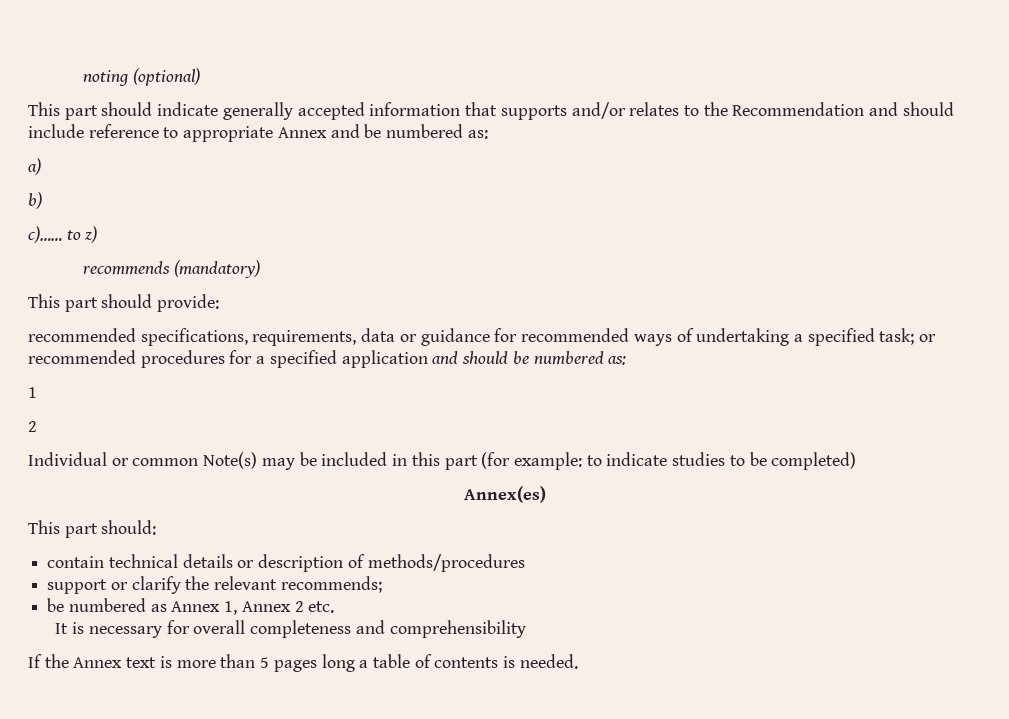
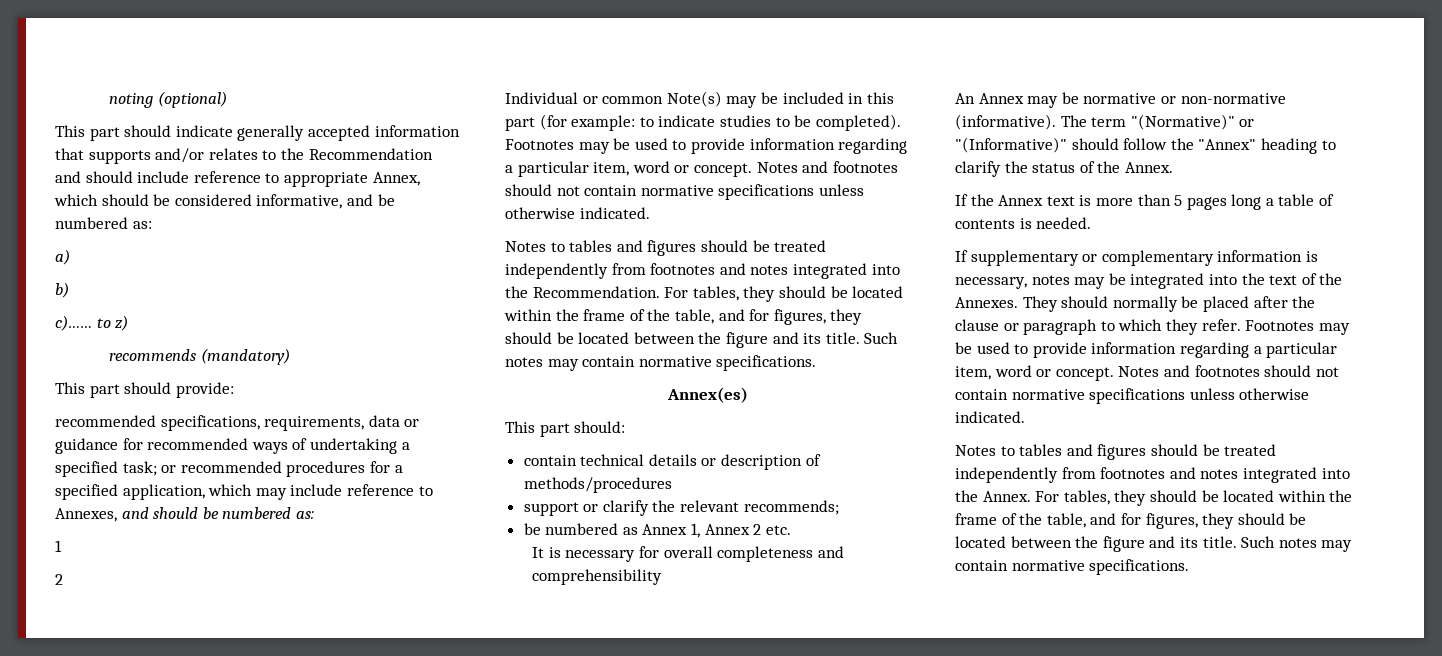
[277,127,327,138] Annex -> [372,172,420,186] [54,194,343,209] Annex, which should be considered informative,
[341,350,428,368] application -> [122,484,433,500] [55,508,117,522] application, which may include reference to Annexes,
[771,452,857,470] completed) -> [815,114,901,131] [505,138,908,154] [505,161,898,177] [505,184,864,200] [505,207,650,219] [505,240,827,256] [505,263,900,279] [505,286,904,302] [504,309,863,325] [505,332,899,348] [505,355,817,371] completed). Footnotes may be used to provide information regarding a particular item, word or concept. Notes and footnotes should not contain normative specifications unless otherwise indicated. // Notes to tables and figures should be treated independently from footnotes and notes integrated into the Recommendation. For tables, they should be located within the frame of the table, and for figures, they should be located between the figure and its title. Such notes may contain normative specifications.
(526, 629) none -> [955,92,1286,108] [955,114,1255,130] [955,137,1336,154] [955,161,1173,177] // An Annex may be normative or non-normative (informative). The term "(Normative)" or "(Informative)" should follow the "Annex" heading to clarify the status of the Annex.
(578, 661) none -> [955,250,1318,266] [955,273,1343,289] [955,296,1316,312] [955,319,1350,335] [955,342,1338,358] [955,365,1339,381] [955,388,1310,404] [955,411,1025,423] [955,444,1277,460] [955,467,1350,483] [955,490,1353,506] [955,513,1307,529] [955,536,1353,552] [955,559,1190,575] // If supplementary or complementary information is necessary, notes may be integrated into the text of the Annexes. They should normally be placed after the clause or paragraph to which they refer. Footnotes may be used to provide information regarding a particular item, word or concept. Notes and footnotes should not contain normative specifications unless otherwise indicated. // Notes to tables and figures should be treated independently from footnotes and notes integrated into the Annex. For tables, they should be located within the frame of the table, and for figures, they should be located between the figure and its title. Such notes may contain normative specifications.

